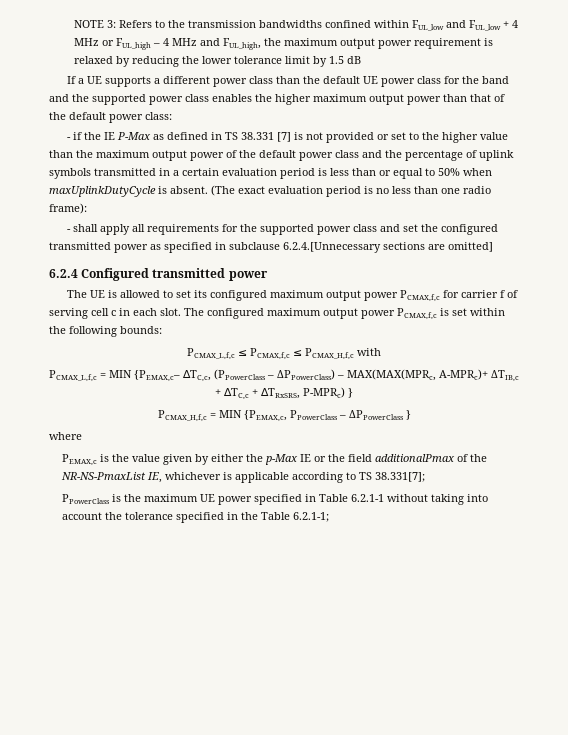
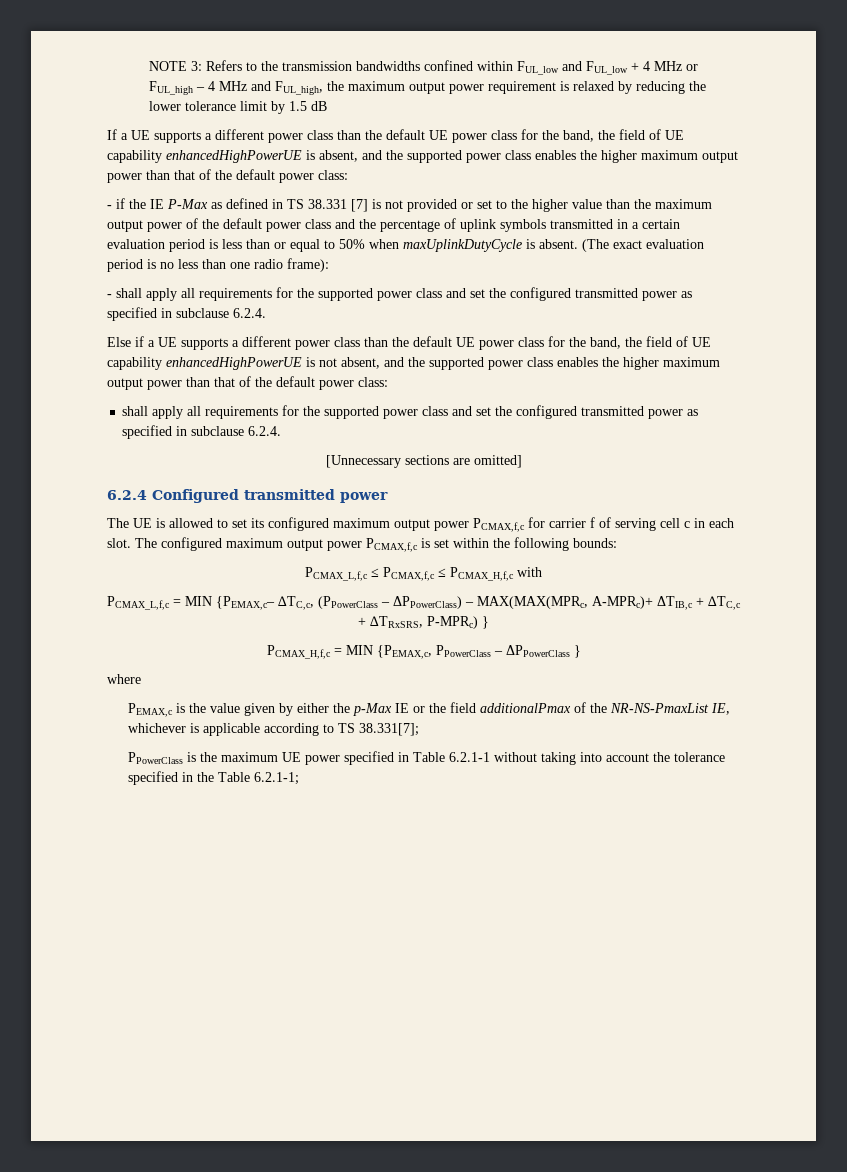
[482,76,510,84] band -> [563,129,684,142] [107,150,358,163] band, the field of UE capability enhancedHighPowerUE is absent,
[283,242,381,253] 6.2.4.[Unnecessary -> [233,308,266,318] [107,336,711,350] [107,357,720,370] [107,376,388,390] [122,405,699,419] [122,425,282,439] [325,455,401,468] 6.2.4. // Else if a UE supports a different power class than the default UE power class for the band, the field of UE capability enhancedHighPowerUE is not absent, and the supported power class enables the higher maximum output power than that of the default power class: // shall apply all requirements for the supported power class and set the configured transmitted power as specified in subclause 6.2.4. // [Unnecessary

